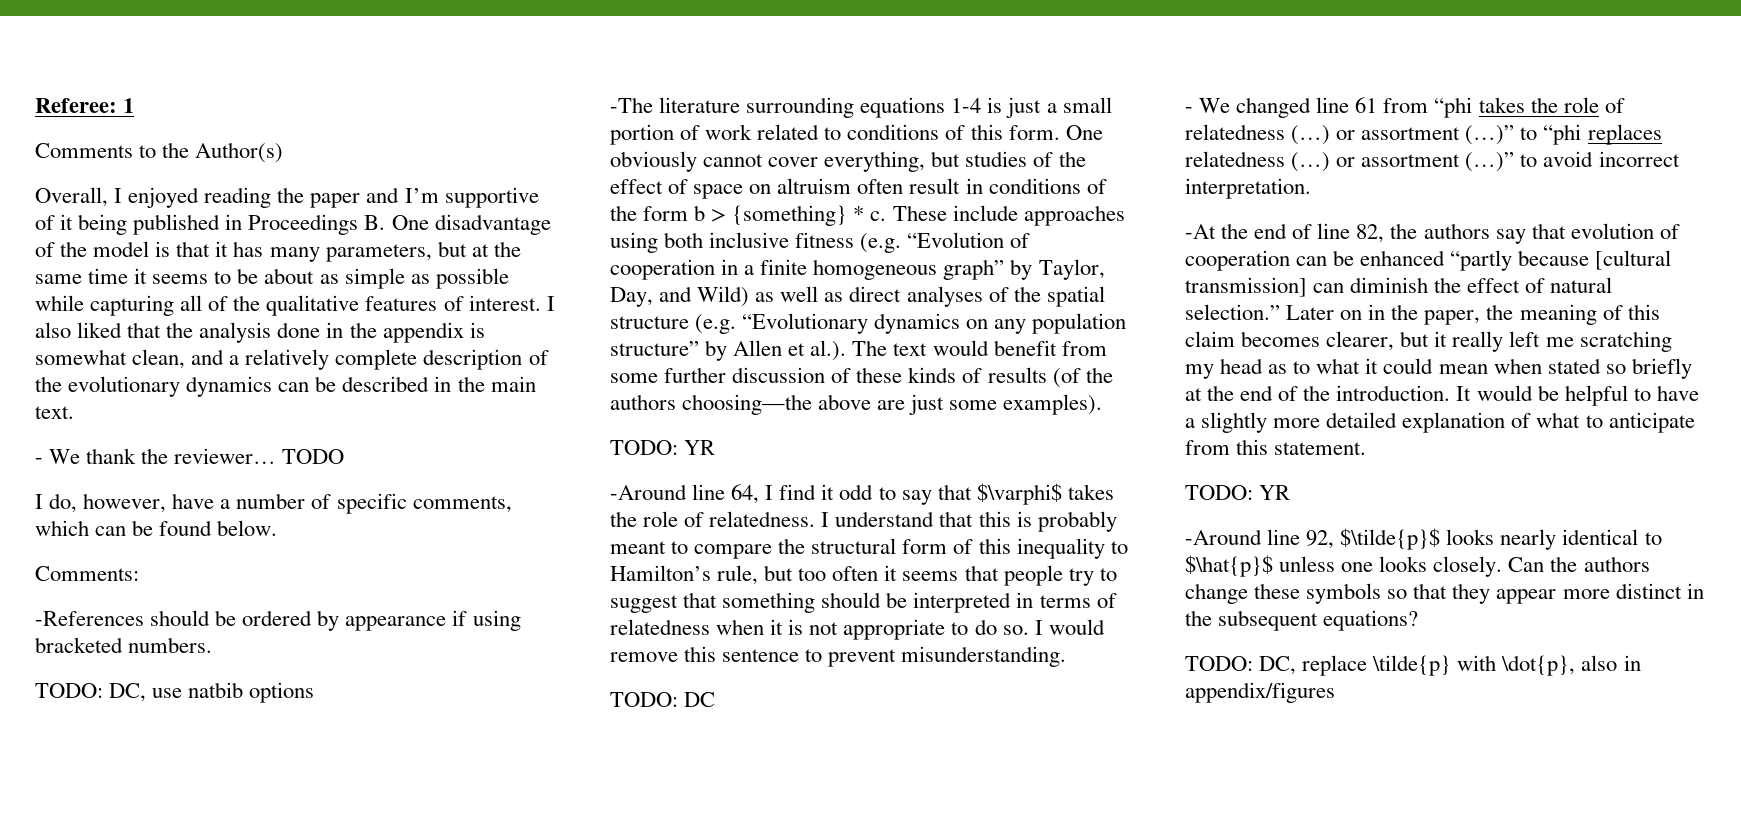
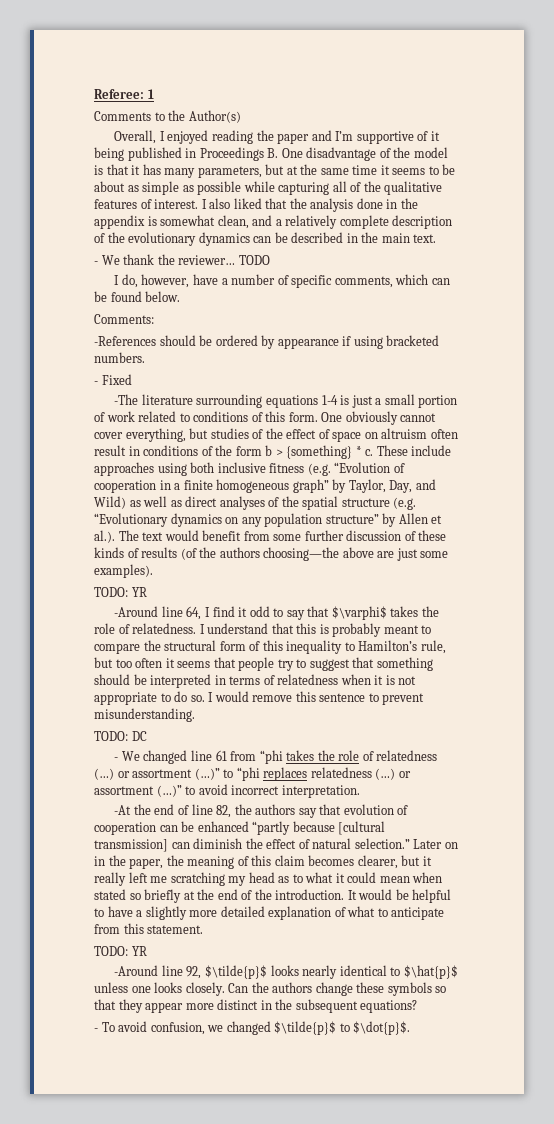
[35,682,315,703] TODO: DC, use natbib options -> [94,374,132,385] - Fixed
[1185,655,1641,676] [1185,682,1335,703] TODO: DC, replace \tilde{p} with \dot{p}, also in appendix/figures -> [94,1021,411,1035] - To avoid confusion, we changed $\tilde{p}$ to $\dot{p}$.

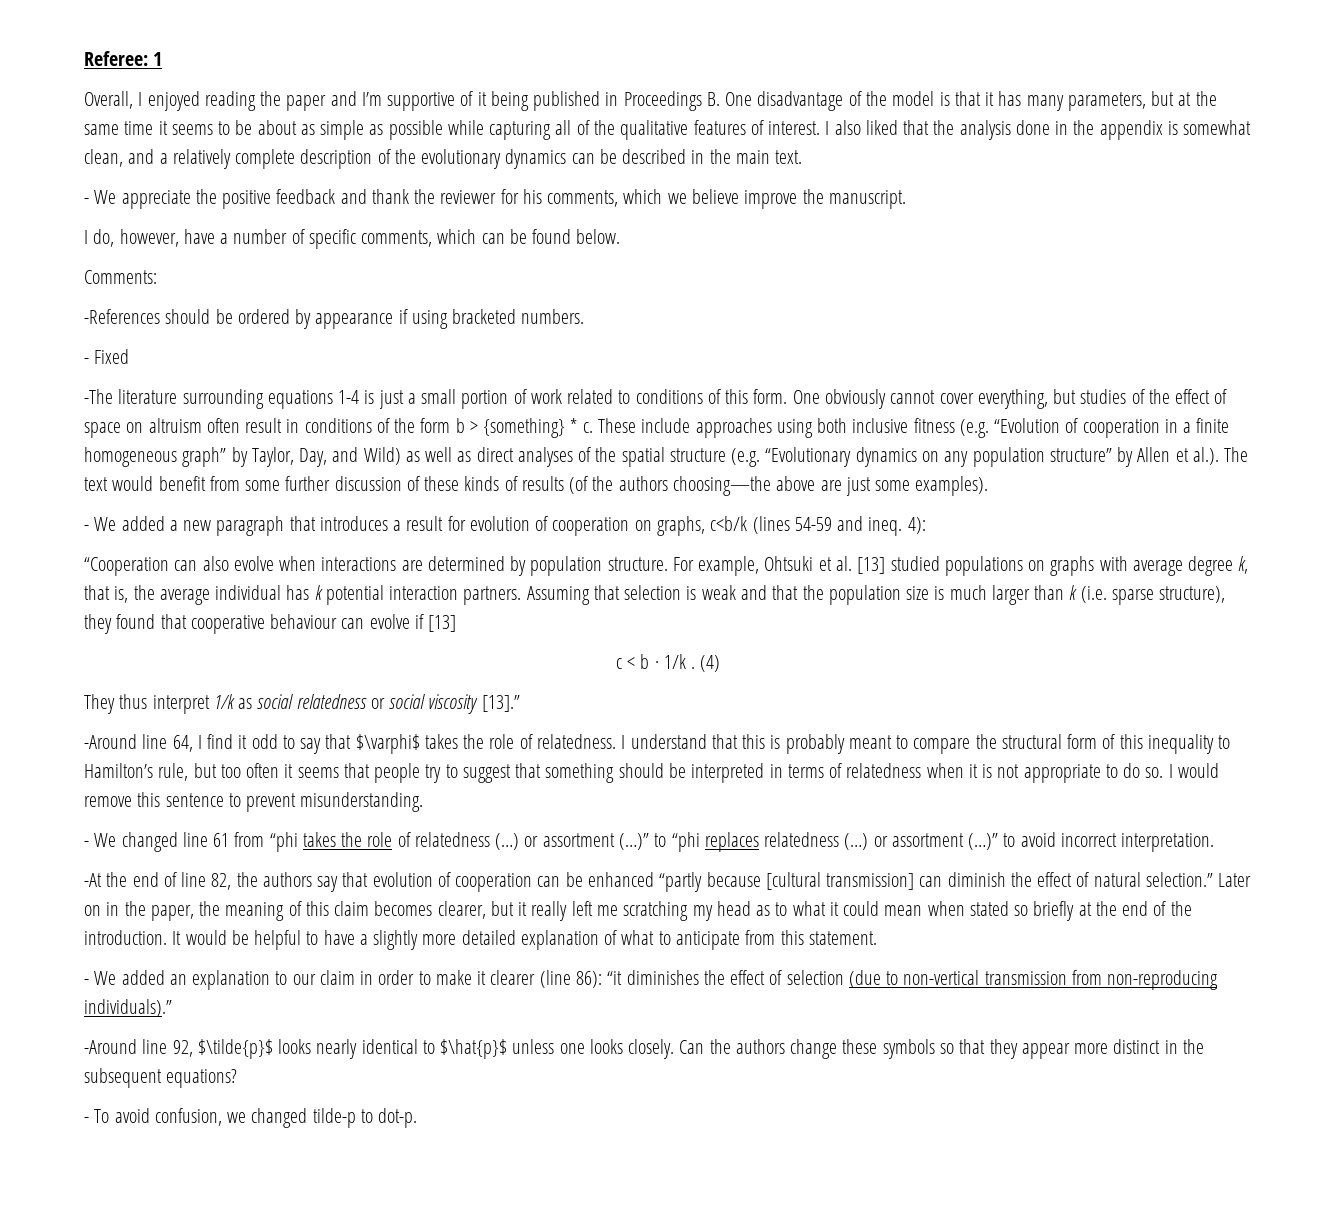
[94,110,241,123] // Comments to the Author(s) -> (163, 59) none
[123,254,270,265] thank the reviewer… TODO -> [121,189,906,209] appreciate the positive feedback and thank the reviewer for his comments, which we believe improve the manuscript.
[94,587,147,597] TODO: YR -> [84,516,926,536] [84,556,1249,576] [84,585,1226,605] [84,614,457,634] [615,654,721,672] [84,694,520,714] - We added a new paragraph that introduces a result for evolution of cooperation on graphs, c<b/k (lines 54-59 and ineq. 4): // “Cooperation can also evolve when interactions are determined by population structure. For example, Ohtsuki et al. [13] studied populations on graphs with average degree k, that is, the average individual has k potential interaction partners. Assuming that selection is weak and that the population size is much larger than k (i.e. sparse structure), they found that cooperative behaviour can evolve if [13] // c < b · 1/k . (4) // They thus interpret 1/k as social relatedness or social viscosity [13].”
[94,731,147,741] // TODO: DC -> (424, 802) none
[94,946,147,956] TODO: YR -> [84,970,1219,990] [84,999,172,1017] - We added an explanation to our claim in order to make it clearer (line 86): “it diminishes the effect of selection (due to non-vertical transmission from non-reproducing individuals).”
[274,1021,411,1035] $\tilde{p}$ to $\dot{p}$. -> [312,1108,418,1128] tilde-p to dot-p.

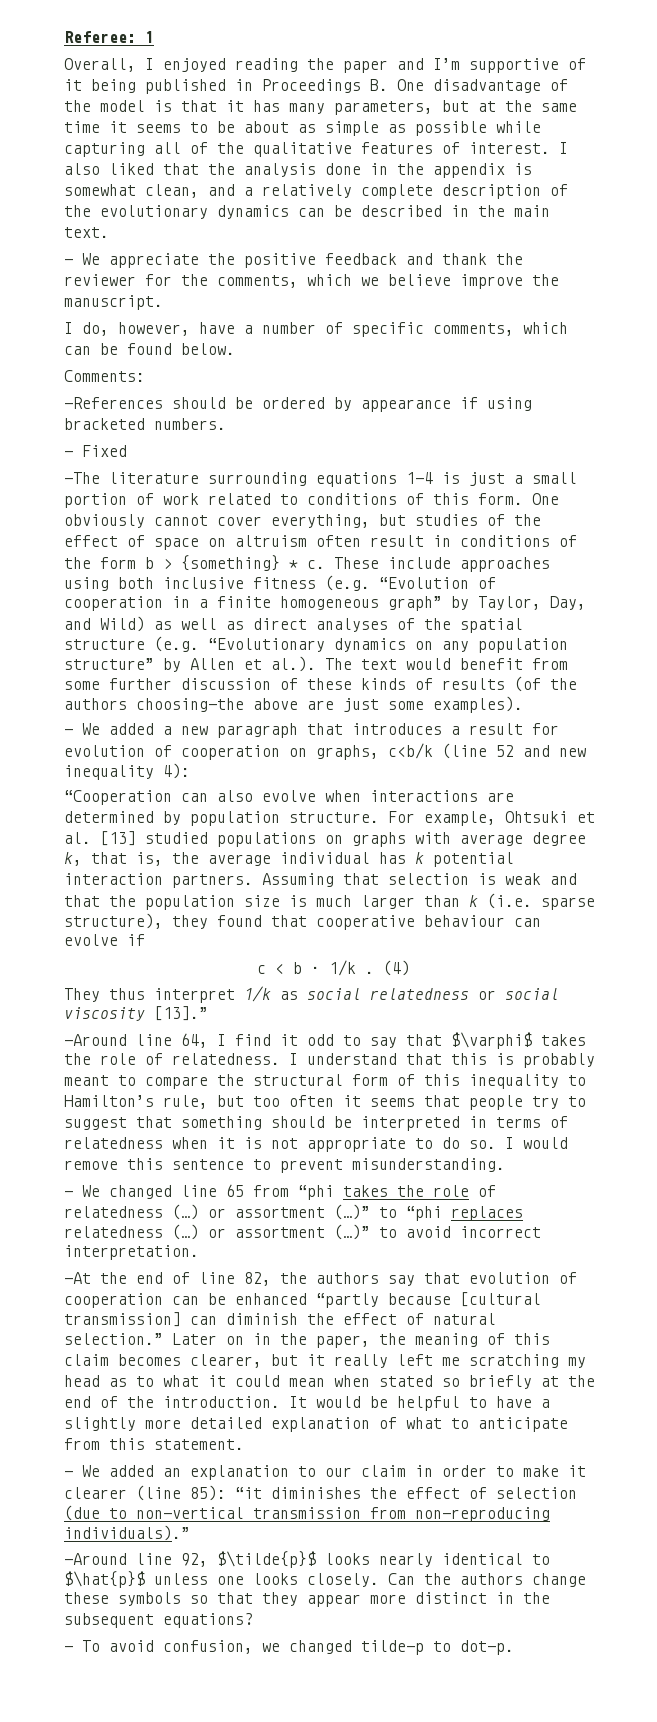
[522,189,542,204] his -> [181,274,208,286] the
[752,516,903,536] (lines 54-59 and ineq. -> [442,743,586,759] [64,765,154,780] (line 52 and new inequality
[428,615,457,632] [13] -> (145, 940) none
[213,833,230,847] 61 -> [226,1184,244,1197] 65
[575,971,602,988] 86): -> [190,1485,226,1501] 85):

